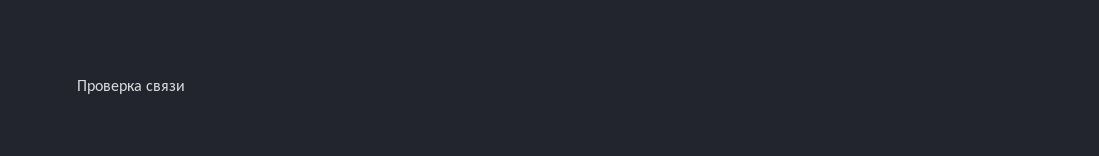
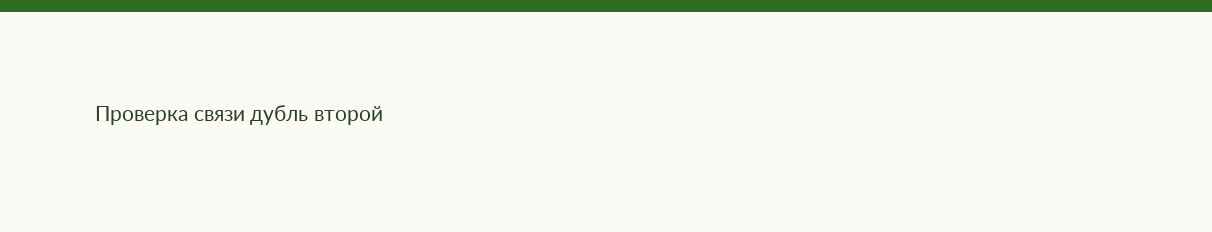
(186, 87) none -> [250,105,384,125] дубль второй

